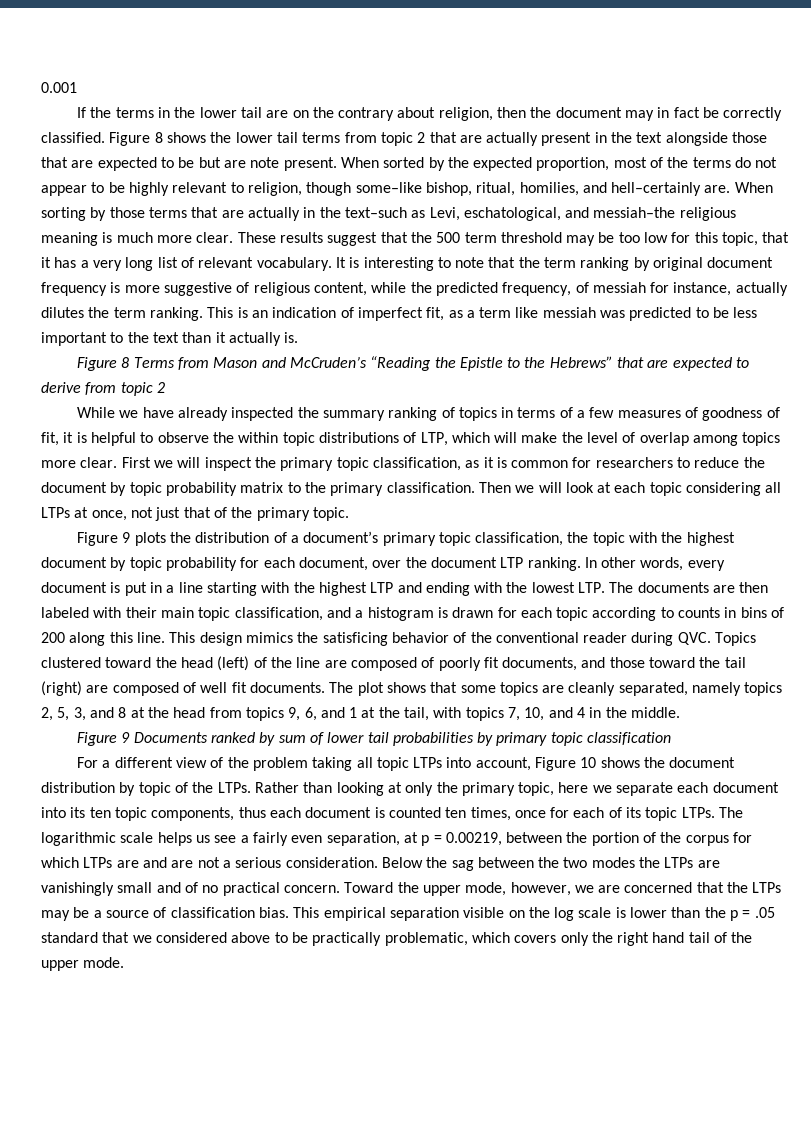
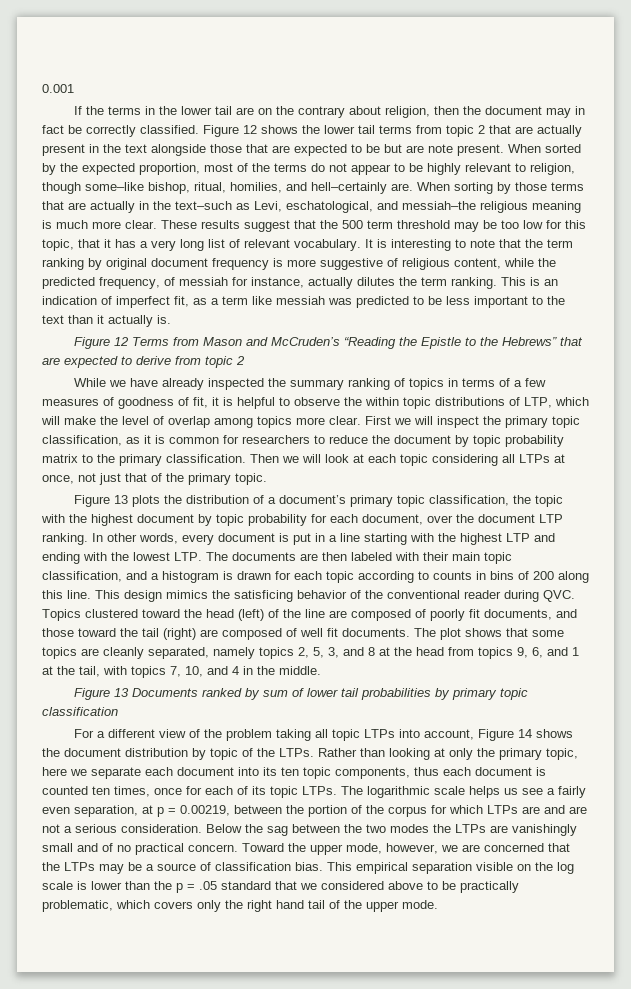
[154,132,163,143] 8 -> [243,125,257,134] 12
[121,357,130,368] 8 -> [113,337,129,346] 12
[122,532,131,543] 9 -> [113,495,128,504] 13
[121,732,131,743] 9 -> [113,688,129,697] 13
[580,757,597,768] 10 -> [517,729,532,738] 14

